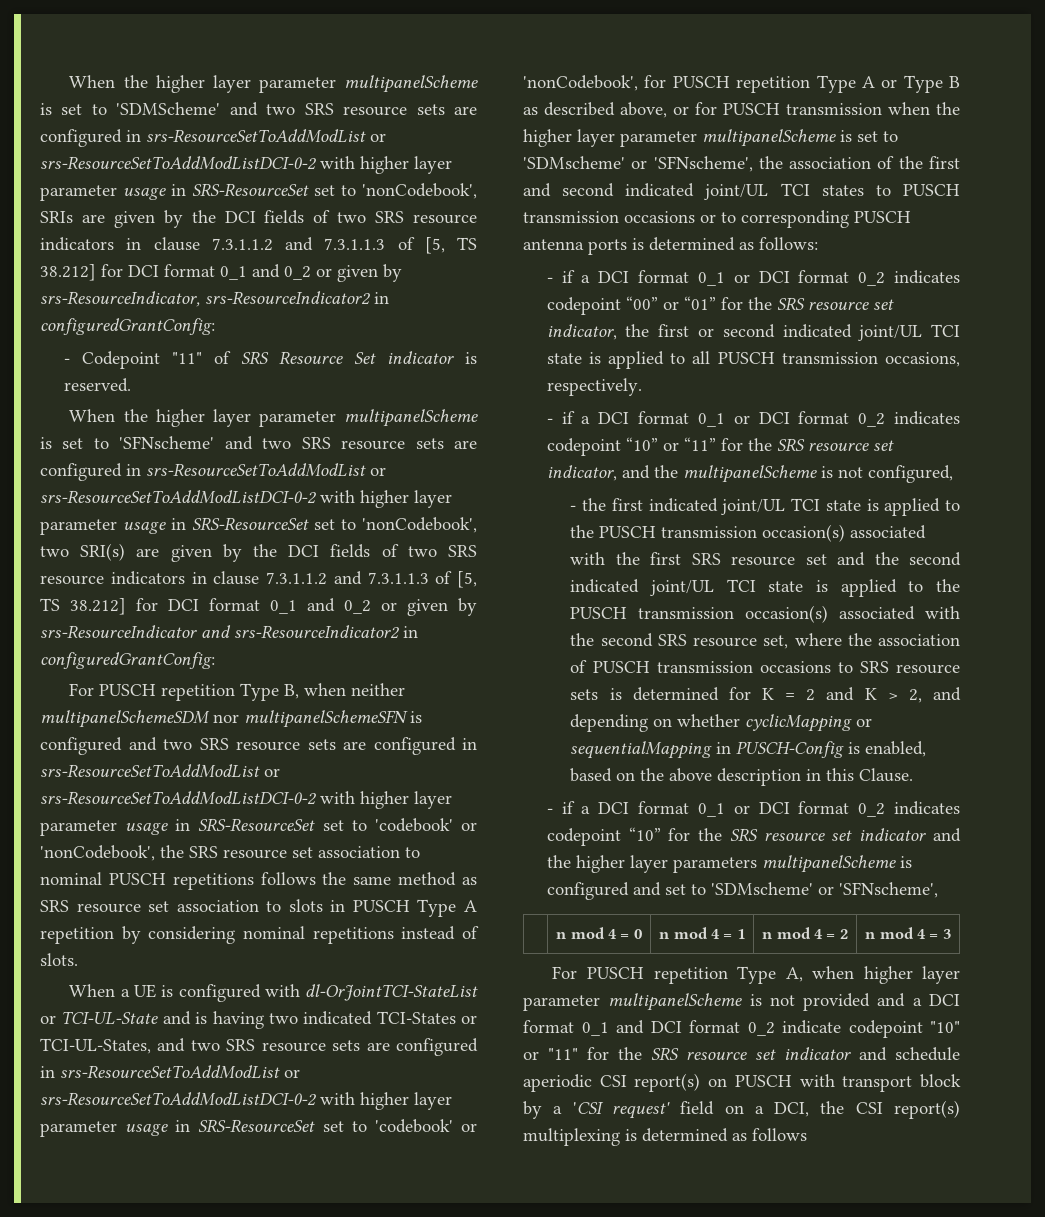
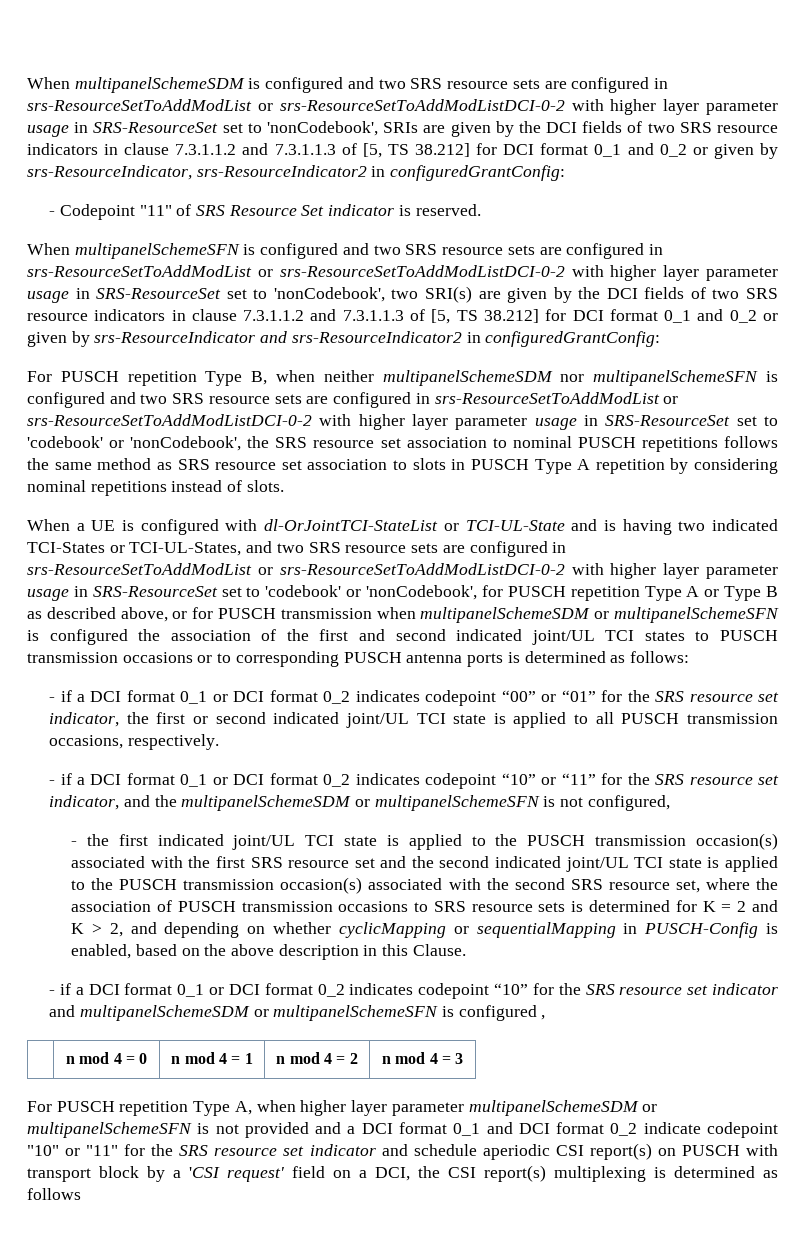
[69,75,478,93] [40,102,221,115] When the higher layer parameter multipanelScheme is set to 'SDMScheme' -> [27,77,344,93] When multipanelSchemeSDM is configured
[123,409,478,427] [40,436,215,449] the higher layer parameter multipanelScheme is set to 'SFNscheme' -> [74,243,339,259] multipanelSchemeSFN is configured
[936,102,960,115] [523,129,898,147] [523,156,753,172] the higher layer parameter multipanelScheme is set to 'SDMscheme' or 'SFNscheme', -> [420,607,779,623] [27,629,128,645] multipanelSchemeSDM or multipanelSchemeSFN is configured
[682,465,817,483] multipanelScheme -> [181,795,540,811] multipanelSchemeSDM or multipanelSchemeSFN
[546,855,912,873] [546,882,938,900] the higher layer parameters multipanelScheme is configured and set to 'SDMscheme' or 'SFNscheme', -> [79,1005,546,1021] multipanelSchemeSDM or multipanelSchemeSFN is configured ,
[608,993,743,1011] multipanelScheme -> [468,1100,658,1116] [27,1122,192,1138] multipanelSchemeSDM or multipanelSchemeSFN

